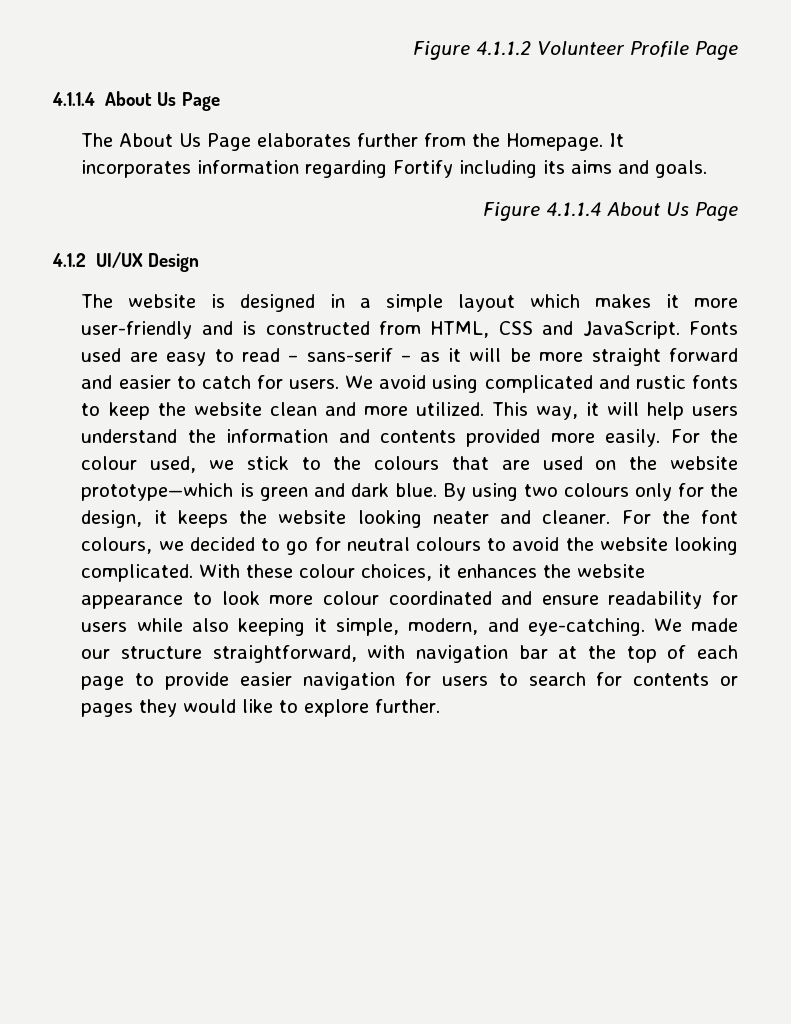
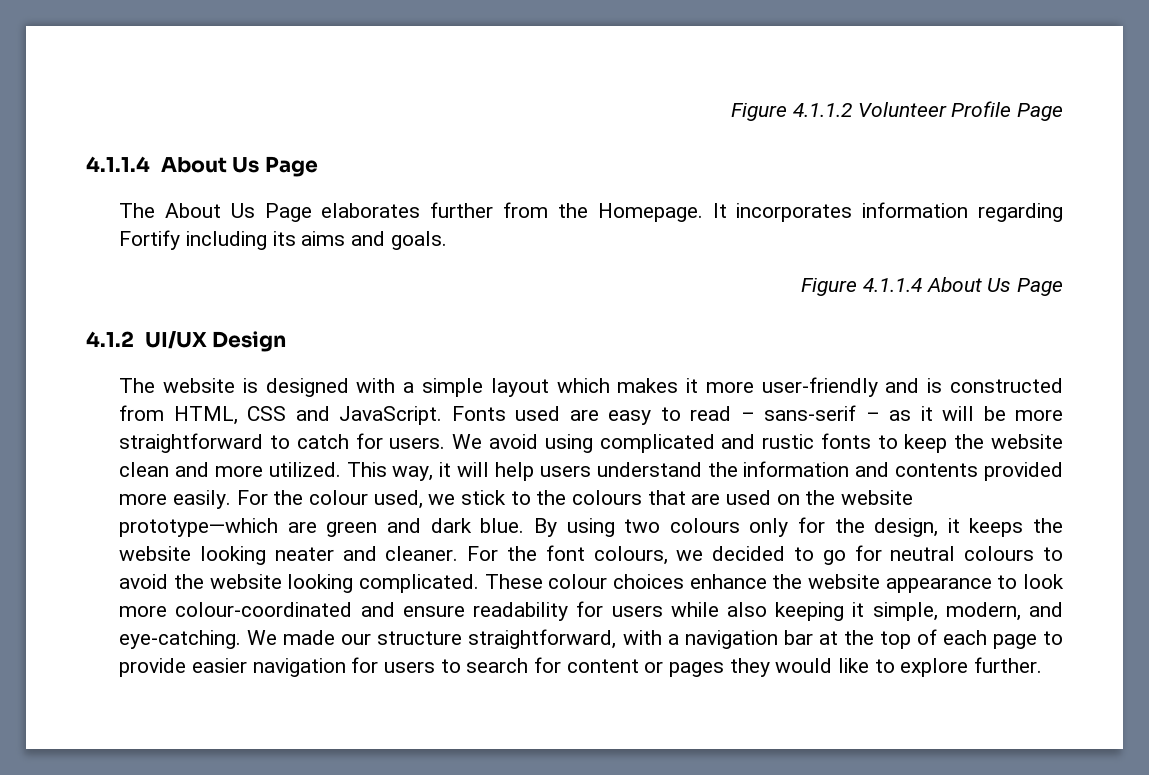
[330,294,346,308] in -> [356,378,396,393] with
[591,348,738,366] [81,375,171,389] straight forward and easier -> [119,433,264,453] straightforward
[239,483,254,497] is -> [287,521,317,533] are
[199,564,538,581] With these colour choices, it enhances -> [484,574,767,589] These colour choices enhance
[322,591,492,605] colour coordinated -> [175,602,353,617] colour-coordinated
(406, 652) none -> [667,634,679,645] a
[633,673,710,686] contents -> [566,659,639,673] content

